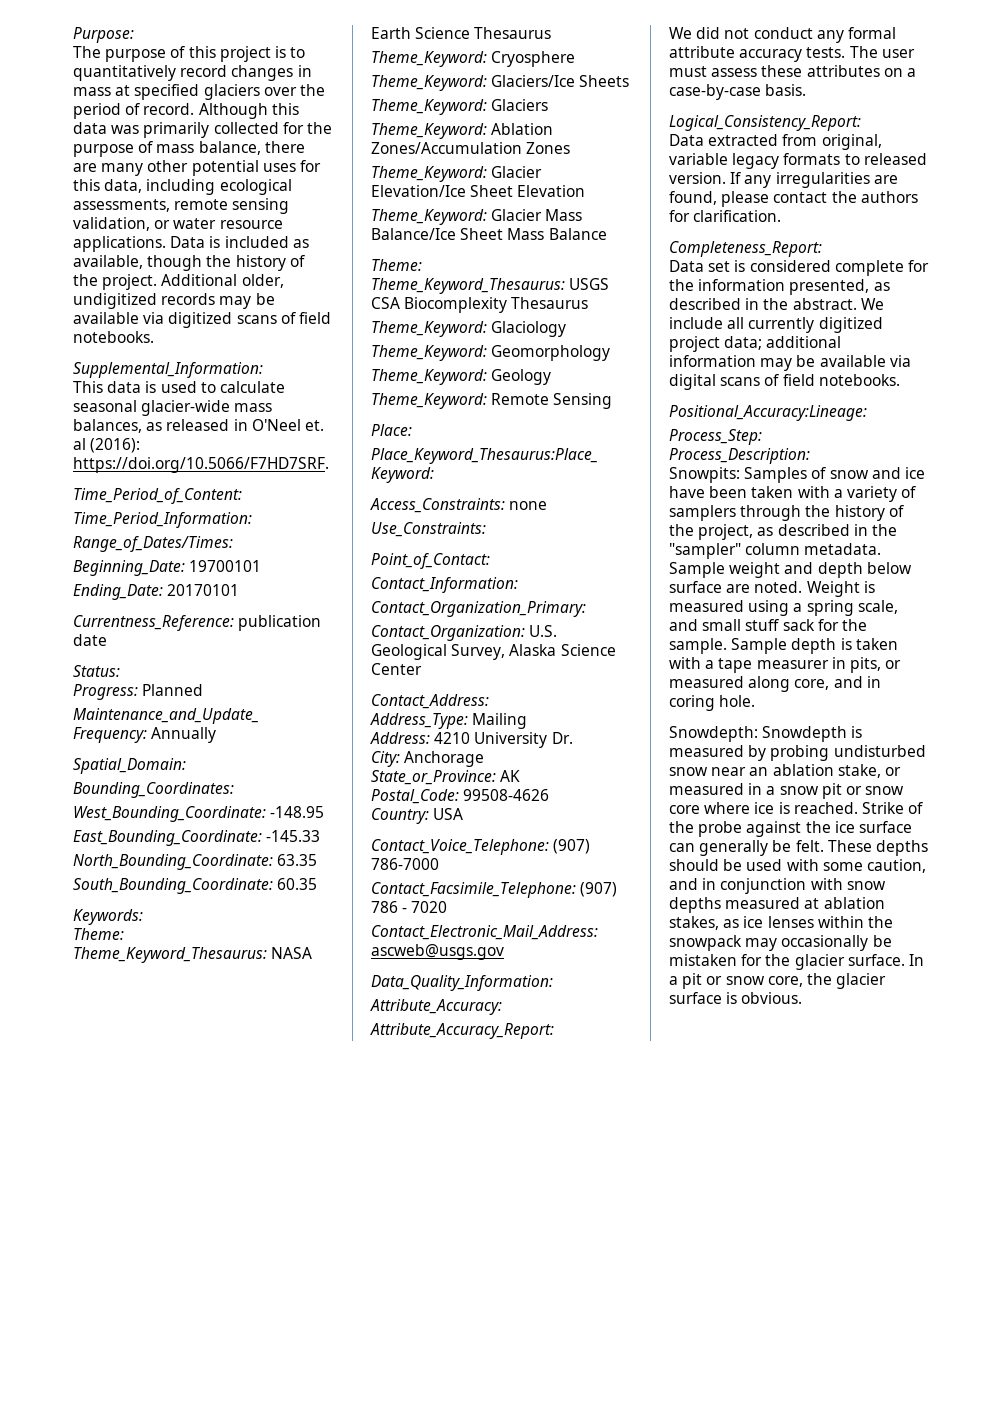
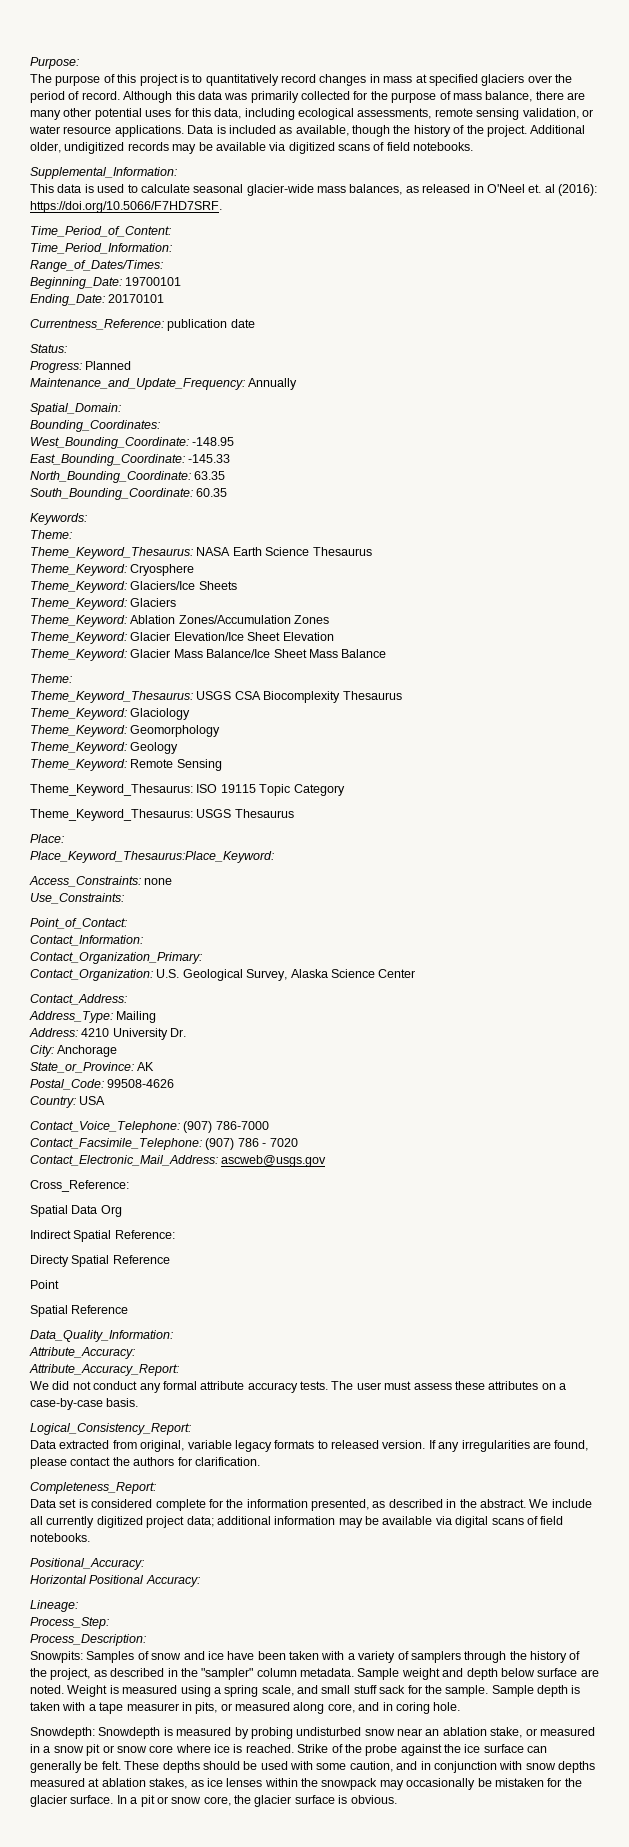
(613, 401) none -> [30,784,345,796] [30,809,294,821] // Theme_Keyword_Thesaurus: ISO 19115 Topic Category // Theme_Keyword_Thesaurus: USGS Thesaurus
(504, 952) none -> [30,1180,129,1192] [30,1205,122,1217] [30,1230,175,1242] [30,1255,170,1267] [30,1280,59,1289] [30,1305,129,1317] // Cross_Reference: // Spatial Data Org // Indirect Spatial Reference: // Directy Spatial Reference // Point // Spatial Reference
[669,405,867,421] Positional_Accuracy:Lineage: -> [30,1558,144,1570] [30,1575,200,1587] [30,1600,78,1612] Positional_Accuracy: // Horizontal Positional Accuracy: // Lineage:

